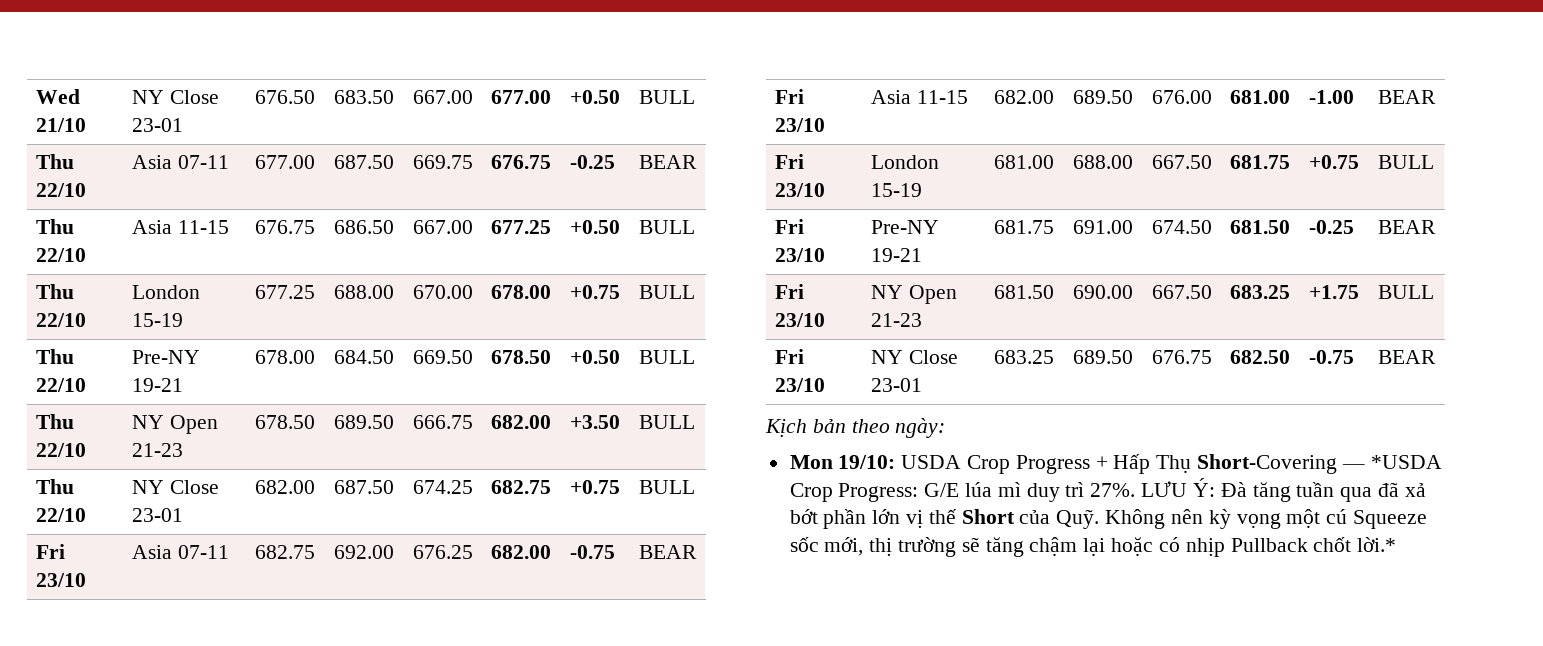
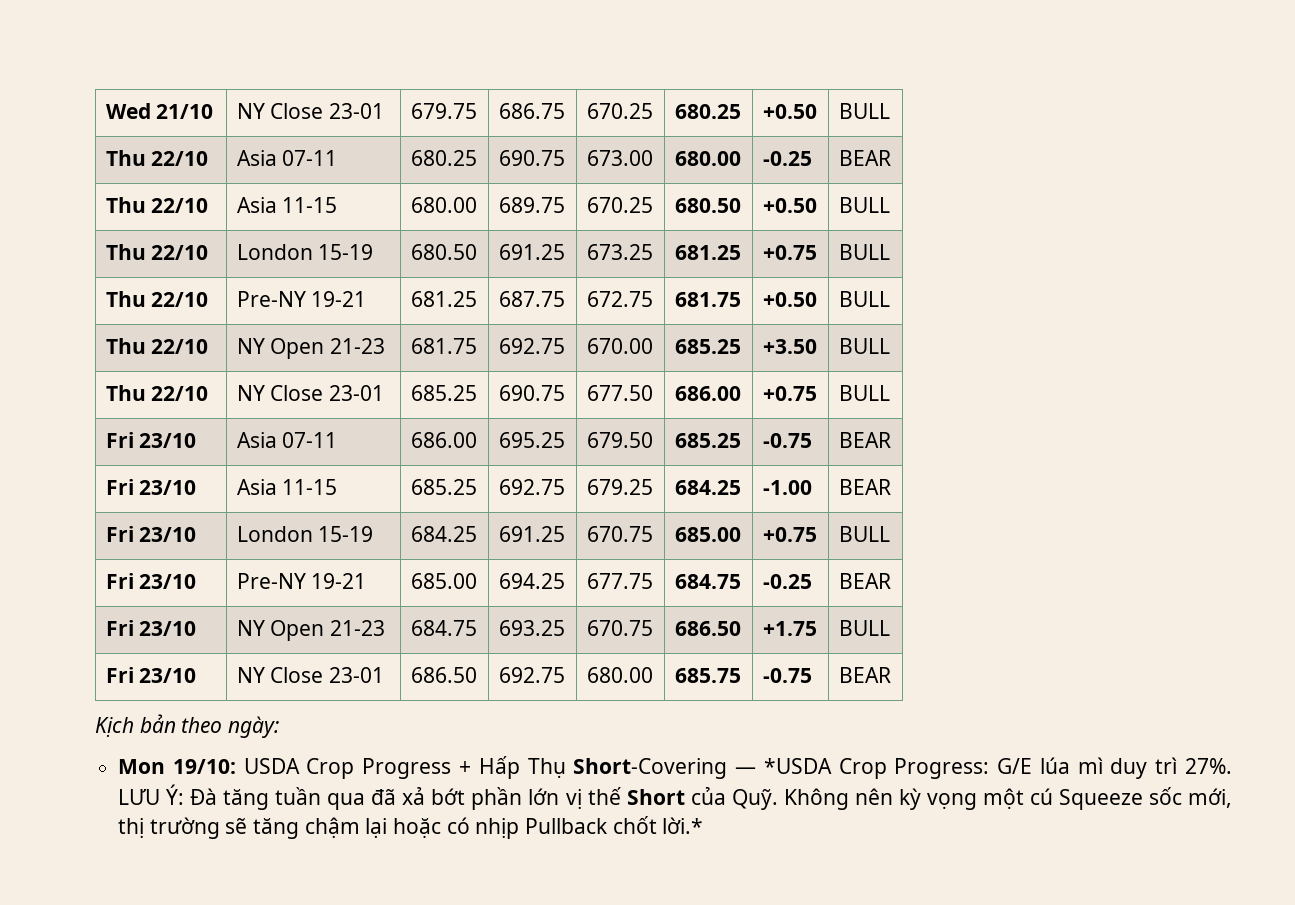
[254,90,315,104] [333,90,394,104] [412,90,473,104] [490,90,551,104] 676.50 | 683.50 | 667.00 | 677.00 -> [410,103,477,119] [498,103,565,119] [586,103,653,119] [674,104,741,119] 679.75 | 686.75 | 670.25 | 680.25
[254,155,315,169] [333,155,394,169] [412,155,473,169] [490,155,551,169] 677.00 | 687.50 | 669.75 | 676.75 -> [410,150,477,166] [498,150,565,166] [586,150,653,166] [674,151,741,166] 680.25 | 690.75 | 673.00 | 680.00
[254,220,315,234] [333,220,394,234] [412,220,473,234] [490,220,551,234] 676.75 | 686.50 | 667.00 | 677.25 -> [410,197,477,213] [498,197,565,213] [586,197,653,213] [674,198,741,213] 680.00 | 689.75 | 670.25 | 680.50
[254,285,315,299] [333,285,394,299] [412,285,473,299] [490,285,551,299] 677.25 | 688.00 | 670.00 | 678.00 -> [410,244,477,260] [498,244,565,260] [586,244,653,260] [674,245,741,260] 680.50 | 691.25 | 673.25 | 681.25
[254,350,315,364] [333,350,394,364] [412,350,473,364] [490,350,551,364] 678.00 | 684.50 | 669.50 | 678.50 -> [410,291,477,307] [498,291,565,307] [586,291,653,307] [674,292,741,307] 681.25 | 687.75 | 672.75 | 681.75
[254,415,315,429] [333,415,394,429] [412,415,473,429] [490,415,551,429] 678.50 | 689.50 | 666.75 | 682.00 -> [410,338,477,354] [498,338,565,354] [586,338,653,354] [674,339,741,354] 681.75 | 692.75 | 670.00 | 685.25
[254,480,315,494] [333,480,394,494] [412,480,473,494] [490,480,551,494] 682.00 | 687.50 | 674.25 | 682.75 -> [410,385,477,401] [498,385,565,401] [586,385,653,401] [674,386,741,401] 685.25 | 690.75 | 677.50 | 686.00
[254,545,315,559] [333,545,394,559] [412,545,473,559] [490,545,551,559] 682.75 | 692.00 | 676.25 | 682.00 -> [410,432,477,448] [498,432,565,448] [586,432,653,448] [674,433,741,448] 686.00 | 695.25 | 679.50 | 685.25
[993,90,1054,104] [1072,90,1133,104] [1151,90,1212,104] [1229,90,1290,104] 682.00 | 689.50 | 676.00 | 681.00 -> [410,479,477,495] [498,479,565,495] [586,479,653,495] [674,480,741,495] 685.25 | 692.75 | 679.25 | 684.25
[993,155,1054,169] [1072,155,1133,169] [1151,155,1212,169] [1229,155,1290,169] 681.00 | 688.00 | 667.50 | 681.75 -> [410,526,477,542] [498,526,565,542] [586,526,653,542] [674,527,741,542] 684.25 | 691.25 | 670.75 | 685.00
[993,220,1054,234] [1072,220,1133,234] [1151,220,1212,234] [1229,220,1290,234] 681.75 | 691.00 | 674.50 | 681.50 -> [410,573,477,589] [498,573,565,589] [586,573,653,589] [674,574,741,589] 685.00 | 694.25 | 677.75 | 684.75
[993,285,1054,299] [1072,285,1133,299] [1151,285,1212,299] [1229,285,1290,299] 681.50 | 690.00 | 667.50 | 683.25 -> [410,620,477,636] [498,620,565,636] [586,620,653,636] [674,621,741,636] 684.75 | 693.25 | 670.75 | 686.50
[993,350,1054,364] [1072,350,1133,364] [1151,350,1212,364] [1229,350,1290,364] 683.25 | 689.50 | 676.75 | 682.50 -> [410,667,477,683] [498,667,565,683] [586,667,653,683] [674,668,741,683] 686.50 | 692.75 | 680.00 | 685.75

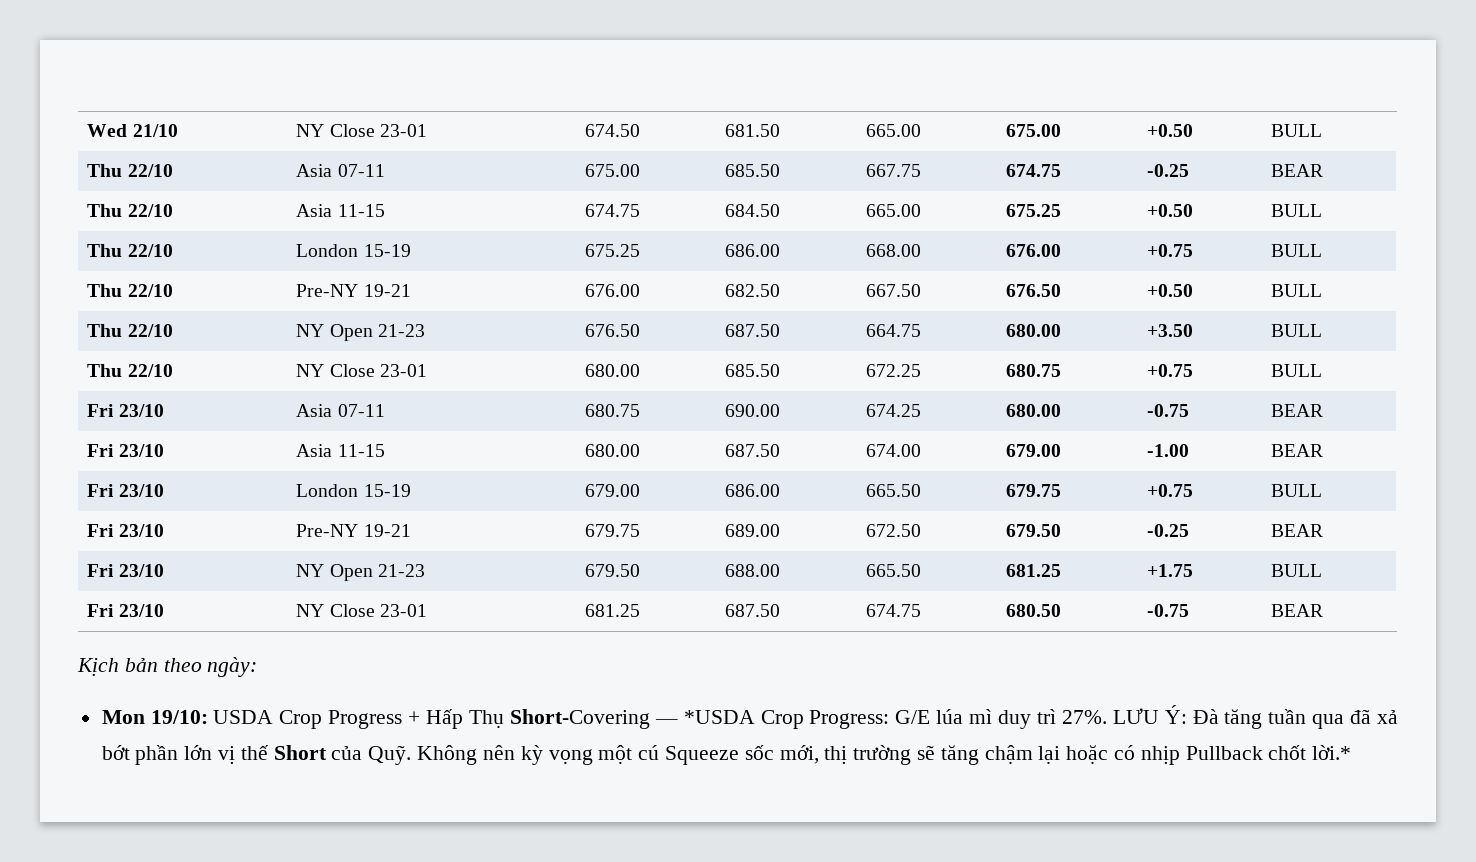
[410,103,477,119] [498,103,565,119] [586,103,653,119] [674,104,741,119] 679.75 | 686.75 | 670.25 | 680.25 -> [585,124,641,137] [725,124,781,137] [866,124,922,137] [1006,124,1062,137] 674.50 | 681.50 | 665.00 | 675.00
[410,150,477,166] [498,150,565,166] [586,150,653,166] [674,151,741,166] 680.25 | 690.75 | 673.00 | 680.00 -> [585,164,641,177] [725,164,781,177] [866,164,922,177] [1006,164,1062,177] 675.00 | 685.50 | 667.75 | 674.75
[410,197,477,213] [498,197,565,213] [586,197,653,213] [674,198,741,213] 680.00 | 689.75 | 670.25 | 680.50 -> [585,204,641,217] [725,204,781,217] [866,204,922,217] [1006,204,1062,217] 674.75 | 684.50 | 665.00 | 675.25
[410,244,477,260] [498,244,565,260] [586,244,653,260] [674,245,741,260] 680.50 | 691.25 | 673.25 | 681.25 -> [585,244,641,257] [725,244,781,257] [866,244,922,257] [1006,244,1062,257] 675.25 | 686.00 | 668.00 | 676.00
[410,291,477,307] [498,291,565,307] [586,291,653,307] [674,292,741,307] 681.25 | 687.75 | 672.75 | 681.75 -> [585,284,641,297] [725,284,781,297] [866,284,922,297] [1006,284,1062,297] 676.00 | 682.50 | 667.50 | 676.50
[410,338,477,354] [498,338,565,354] [586,338,653,354] [674,339,741,354] 681.75 | 692.75 | 670.00 | 685.25 -> [585,324,641,337] [725,324,781,337] [866,324,922,337] [1006,324,1062,337] 676.50 | 687.50 | 664.75 | 680.00
[410,385,477,401] [498,385,565,401] [586,385,653,401] [674,386,741,401] 685.25 | 690.75 | 677.50 | 686.00 -> [585,364,641,377] [725,364,781,377] [866,364,922,377] [1006,364,1062,377] 680.00 | 685.50 | 672.25 | 680.75
[410,432,477,448] [498,432,565,448] [586,432,653,448] [674,433,741,448] 686.00 | 695.25 | 679.50 | 685.25 -> [585,404,641,417] [725,404,781,417] [866,404,922,417] [1006,404,1062,417] 680.75 | 690.00 | 674.25 | 680.00
[410,479,477,495] [498,479,565,495] [586,479,653,495] [674,480,741,495] 685.25 | 692.75 | 679.25 | 684.25 -> [585,444,641,457] [725,444,781,457] [866,444,922,457] [1006,444,1062,457] 680.00 | 687.50 | 674.00 | 679.00
[410,526,477,542] [498,526,565,542] [586,526,653,542] [674,527,741,542] 684.25 | 691.25 | 670.75 | 685.00 -> [585,484,641,497] [725,484,781,497] [866,484,922,497] [1006,484,1062,497] 679.00 | 686.00 | 665.50 | 679.75
[410,573,477,589] [498,573,565,589] [586,573,653,589] [674,574,741,589] 685.00 | 694.25 | 677.75 | 684.75 -> [585,524,641,537] [725,524,781,537] [866,524,922,537] [1006,524,1062,537] 679.75 | 689.00 | 672.50 | 679.50
[410,620,477,636] [498,620,565,636] [586,620,653,636] [674,621,741,636] 684.75 | 693.25 | 670.75 | 686.50 -> [585,564,641,577] [725,564,781,577] [866,564,922,577] [1006,564,1062,577] 679.50 | 688.00 | 665.50 | 681.25
[410,667,477,683] [498,667,565,683] [586,667,653,683] [674,668,741,683] 686.50 | 692.75 | 680.00 | 685.75 -> [585,604,641,617] [725,604,781,617] [866,604,922,617] [1006,604,1062,617] 681.25 | 687.50 | 674.75 | 680.50

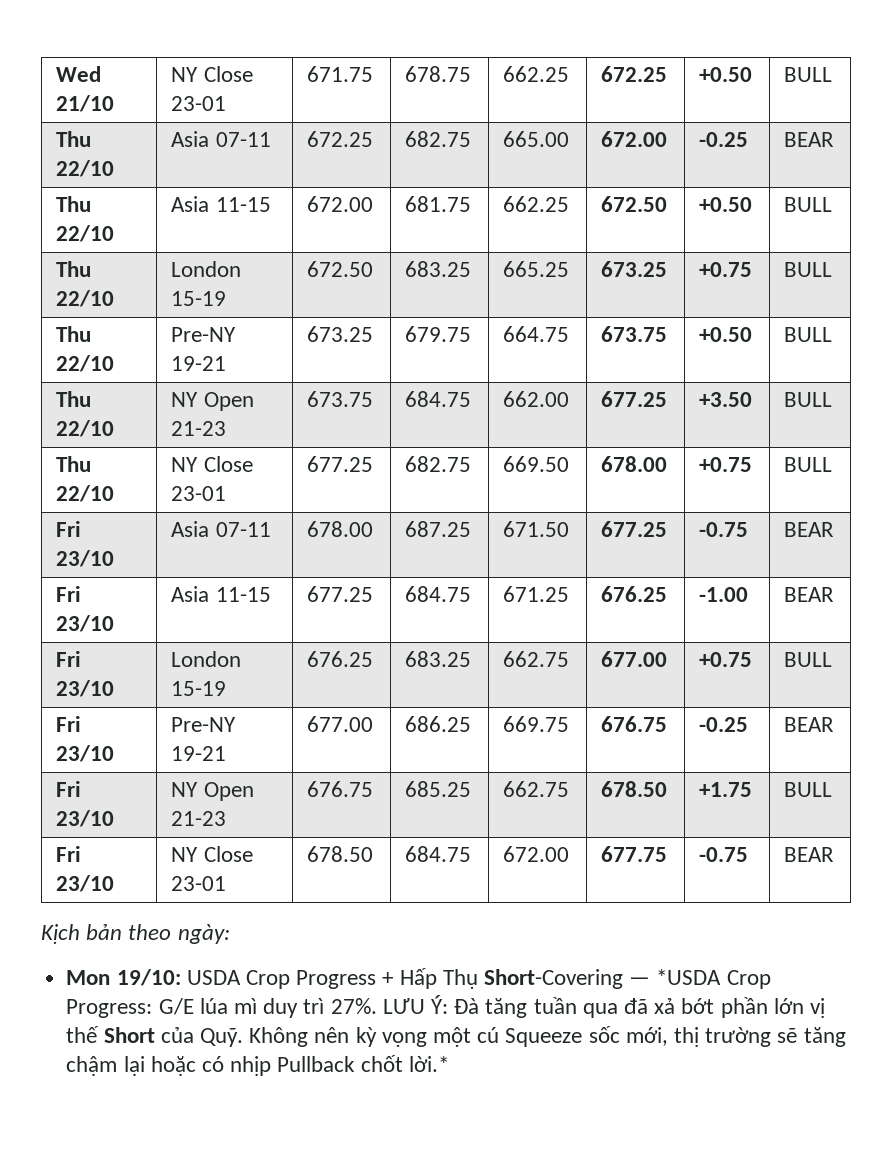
[585,124,641,137] [725,124,781,137] [866,124,922,137] [1006,124,1062,137] 674.50 | 681.50 | 665.00 | 675.00 -> [307,66,374,82] [405,66,472,82] [503,66,570,82] [601,66,668,82] 671.75 | 678.75 | 662.25 | 672.25
[585,164,641,177] [725,164,781,177] [866,164,922,177] [1006,164,1062,177] 675.00 | 685.50 | 667.75 | 674.75 -> [307,131,374,147] [405,131,472,147] [503,131,570,147] [601,131,668,147] 672.25 | 682.75 | 665.00 | 672.00
[585,204,641,217] [725,204,781,217] [866,204,922,217] [1006,204,1062,217] 674.75 | 684.50 | 665.00 | 675.25 -> [307,196,374,212] [405,196,472,212] [503,196,570,212] [601,196,668,212] 672.00 | 681.75 | 662.25 | 672.50
[585,244,641,257] [725,244,781,257] [866,244,922,257] [1006,244,1062,257] 675.25 | 686.00 | 668.00 | 676.00 -> [307,261,374,277] [405,261,472,277] [503,261,570,277] [601,261,668,277] 672.50 | 683.25 | 665.25 | 673.25
[585,284,641,297] [725,284,781,297] [866,284,922,297] [1006,284,1062,297] 676.00 | 682.50 | 667.50 | 676.50 -> [307,326,374,342] [405,326,472,342] [503,326,570,342] [601,326,668,342] 673.25 | 679.75 | 664.75 | 673.75
[585,324,641,337] [725,324,781,337] [866,324,922,337] [1006,324,1062,337] 676.50 | 687.50 | 664.75 | 680.00 -> [307,391,374,407] [405,391,472,407] [503,391,570,407] [601,391,668,407] 673.75 | 684.75 | 662.00 | 677.25
[585,364,641,377] [725,364,781,377] [866,364,922,377] [1006,364,1062,377] 680.00 | 685.50 | 672.25 | 680.75 -> [307,456,374,472] [405,456,472,472] [503,456,570,472] [601,456,668,472] 677.25 | 682.75 | 669.50 | 678.00
[585,404,641,417] [725,404,781,417] [866,404,922,417] [1006,404,1062,417] 680.75 | 690.00 | 674.25 | 680.00 -> [307,521,374,537] [405,521,472,537] [503,521,570,537] [601,521,668,537] 678.00 | 687.25 | 671.50 | 677.25
[585,444,641,457] [725,444,781,457] [866,444,922,457] [1006,444,1062,457] 680.00 | 687.50 | 674.00 | 679.00 -> [307,586,374,602] [405,586,472,602] [503,586,570,602] [601,586,668,602] 677.25 | 684.75 | 671.25 | 676.25
[585,484,641,497] [725,484,781,497] [866,484,922,497] [1006,484,1062,497] 679.00 | 686.00 | 665.50 | 679.75 -> [307,651,374,667] [405,651,472,667] [503,651,570,667] [601,651,668,667] 676.25 | 683.25 | 662.75 | 677.00
[585,524,641,537] [725,524,781,537] [866,524,922,537] [1006,524,1062,537] 679.75 | 689.00 | 672.50 | 679.50 -> [307,716,374,732] [405,716,472,732] [503,716,570,732] [601,716,668,732] 677.00 | 686.25 | 669.75 | 676.75
[585,564,641,577] [725,564,781,577] [866,564,922,577] [1006,564,1062,577] 679.50 | 688.00 | 665.50 | 681.25 -> [307,781,374,797] [405,781,472,797] [503,781,570,797] [601,781,668,797] 676.75 | 685.25 | 662.75 | 678.50
[585,604,641,617] [725,604,781,617] [866,604,922,617] [1006,604,1062,617] 681.25 | 687.50 | 674.75 | 680.50 -> [307,846,374,862] [405,846,472,862] [503,846,570,862] [601,846,668,862] 678.50 | 684.75 | 672.00 | 677.75

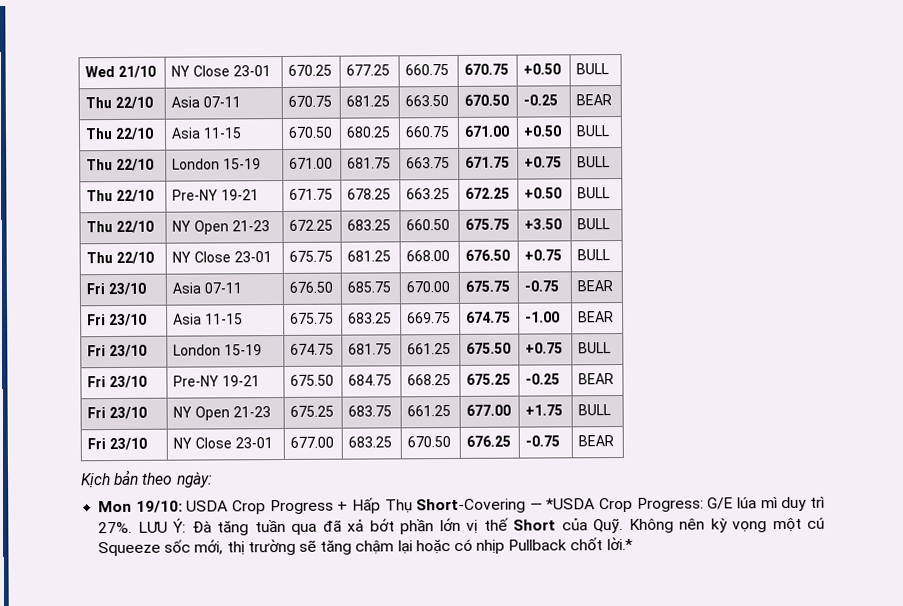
[307,66,374,82] [405,66,472,82] [503,66,570,82] [601,66,668,82] 671.75 | 678.75 | 662.25 | 672.25 -> [288,64,333,76] [346,64,391,76] [405,64,450,76] [464,63,510,75] 670.25 | 677.25 | 660.75 | 670.75
[307,131,374,147] [405,131,472,147] [503,131,570,147] [601,131,668,147] 672.25 | 682.75 | 665.00 | 672.00 -> [288,95,333,107] [346,95,391,107] [405,95,450,107] [464,94,510,106] 670.75 | 681.25 | 663.50 | 670.50
[307,196,374,212] [405,196,472,212] [503,196,570,212] [601,196,668,212] 672.00 | 681.75 | 662.25 | 672.50 -> [288,126,334,138] [346,126,392,138] [405,126,451,138] [464,125,511,137] 670.50 | 680.25 | 660.75 | 671.00
[307,261,374,277] [405,261,472,277] [503,261,570,277] [601,261,668,277] 672.50 | 683.25 | 665.25 | 673.25 -> [289,157,334,169] [347,157,392,169] [406,157,451,169] [465,156,511,168] 671.00 | 681.75 | 663.75 | 671.75
[307,326,374,342] [405,326,472,342] [503,326,570,342] [601,326,668,342] 673.25 | 679.75 | 664.75 | 673.75 -> [289,188,334,200] [347,188,392,200] [406,188,451,200] [465,187,511,199] 671.75 | 678.25 | 663.25 | 672.25
[307,391,374,407] [405,391,472,407] [503,391,570,407] [601,391,668,407] 673.75 | 684.75 | 662.00 | 677.25 -> [289,219,334,231] [347,219,392,231] [406,219,451,231] [465,218,511,230] 672.25 | 683.25 | 660.50 | 675.75
[307,456,374,472] [405,456,472,472] [503,456,570,472] [601,456,668,472] 677.25 | 682.75 | 669.50 | 678.00 -> [289,250,334,262] [347,250,392,262] [406,250,451,262] [465,249,511,261] 675.75 | 681.25 | 668.00 | 676.50
[307,521,374,537] [405,521,472,537] [503,521,570,537] [601,521,668,537] 678.00 | 687.25 | 671.50 | 677.25 -> [289,281,334,293] [347,281,392,293] [406,281,451,293] [465,280,511,292] 676.50 | 685.75 | 670.00 | 675.75
[307,586,374,602] [405,586,472,602] [503,586,570,602] [601,586,668,602] 677.25 | 684.75 | 671.25 | 676.25 -> [290,312,335,324] [348,312,393,324] [407,312,452,324] [466,311,512,323] 675.75 | 683.25 | 669.75 | 674.75
[307,651,374,667] [405,651,472,667] [503,651,570,667] [601,651,668,667] 676.25 | 683.25 | 662.75 | 677.00 -> [290,343,335,355] [348,343,393,355] [407,343,452,355] [466,342,512,354] 674.75 | 681.75 | 661.25 | 675.50
[307,716,374,732] [405,716,472,732] [503,716,570,732] [601,716,668,732] 677.00 | 686.25 | 669.75 | 676.75 -> [290,374,335,386] [348,374,393,386] [407,374,452,386] [466,373,512,385] 675.50 | 684.75 | 668.25 | 675.25
[307,781,374,797] [405,781,472,797] [503,781,570,797] [601,781,668,797] 676.75 | 685.25 | 662.75 | 678.50 -> [290,405,335,417] [348,405,393,417] [407,405,452,417] [466,404,512,416] 675.25 | 683.75 | 661.25 | 677.00
[307,846,374,862] [405,846,472,862] [503,846,570,862] [601,846,668,862] 678.50 | 684.75 | 672.00 | 677.75 -> [290,436,335,448] [348,436,393,448] [407,436,452,448] [466,435,512,447] 677.00 | 683.25 | 670.50 | 676.25

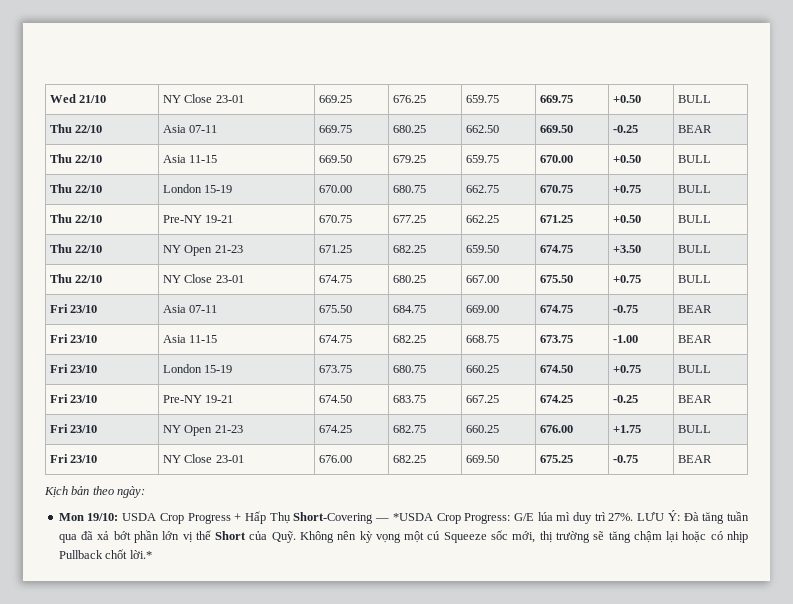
[288,64,333,76] [346,64,391,76] [405,64,450,76] [464,63,510,75] 670.25 | 677.25 | 660.75 | 670.75 -> [319,95,353,103] [393,95,427,103] [466,95,500,103] [540,95,574,103] 669.25 | 676.25 | 659.75 | 669.75
[288,95,333,107] [346,95,391,107] [405,95,450,107] [464,94,510,106] 670.75 | 681.25 | 663.50 | 670.50 -> [319,125,353,133] [393,125,427,133] [466,125,500,133] [540,125,574,133] 669.75 | 680.25 | 662.50 | 669.50
[288,126,334,138] [346,126,392,138] [405,126,451,138] [464,125,511,137] 670.50 | 680.25 | 660.75 | 671.00 -> [319,155,353,163] [393,155,427,163] [466,155,500,163] [540,155,574,163] 669.50 | 679.25 | 659.75 | 670.00
[289,157,334,169] [347,157,392,169] [406,157,451,169] [465,156,511,168] 671.00 | 681.75 | 663.75 | 671.75 -> [319,185,353,193] [393,185,427,193] [466,185,500,193] [540,185,574,193] 670.00 | 680.75 | 662.75 | 670.75
[289,188,334,200] [347,188,392,200] [406,188,451,200] [465,187,511,199] 671.75 | 678.25 | 663.25 | 672.25 -> [319,215,353,223] [393,215,427,223] [466,215,500,223] [540,215,574,223] 670.75 | 677.25 | 662.25 | 671.25
[289,219,334,231] [347,219,392,231] [406,219,451,231] [465,218,511,230] 672.25 | 683.25 | 660.50 | 675.75 -> [319,245,353,253] [393,245,427,253] [466,245,500,253] [540,245,574,253] 671.25 | 682.25 | 659.50 | 674.75
[289,250,334,262] [347,250,392,262] [406,250,451,262] [465,249,511,261] 675.75 | 681.25 | 668.00 | 676.50 -> [319,275,353,283] [393,275,427,283] [466,275,500,283] [540,275,574,283] 674.75 | 680.25 | 667.00 | 675.50
[289,281,334,293] [347,281,392,293] [406,281,451,293] [465,280,511,292] 676.50 | 685.75 | 670.00 | 675.75 -> [319,305,353,313] [393,305,427,313] [466,305,500,313] [540,305,574,313] 675.50 | 684.75 | 669.00 | 674.75
[290,312,335,324] [348,312,393,324] [407,312,452,324] [466,311,512,323] 675.75 | 683.25 | 669.75 | 674.75 -> [319,335,353,343] [393,335,427,343] [466,335,500,343] [540,335,574,343] 674.75 | 682.25 | 668.75 | 673.75
[290,343,335,355] [348,343,393,355] [407,343,452,355] [466,342,512,354] 674.75 | 681.75 | 661.25 | 675.50 -> [319,365,353,373] [393,365,427,373] [466,365,500,373] [540,365,574,373] 673.75 | 680.75 | 660.25 | 674.50
[290,374,335,386] [348,374,393,386] [407,374,452,386] [466,373,512,385] 675.50 | 684.75 | 668.25 | 675.25 -> [319,395,353,403] [393,395,427,403] [466,395,500,403] [540,395,574,403] 674.50 | 683.75 | 667.25 | 674.25
[290,405,335,417] [348,405,393,417] [407,405,452,417] [466,404,512,416] 675.25 | 683.75 | 661.25 | 677.00 -> [319,425,353,433] [393,425,427,433] [466,425,500,433] [540,425,574,433] 674.25 | 682.75 | 660.25 | 676.00
[290,436,335,448] [348,436,393,448] [407,436,452,448] [466,435,512,447] 677.00 | 683.25 | 670.50 | 676.25 -> [319,455,353,463] [393,455,427,463] [466,455,500,463] [540,455,574,463] 676.00 | 682.25 | 669.50 | 675.25

